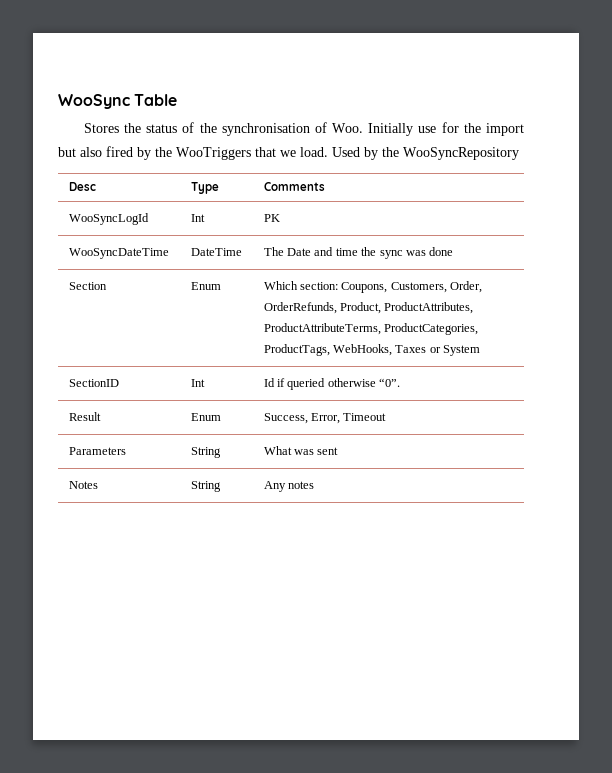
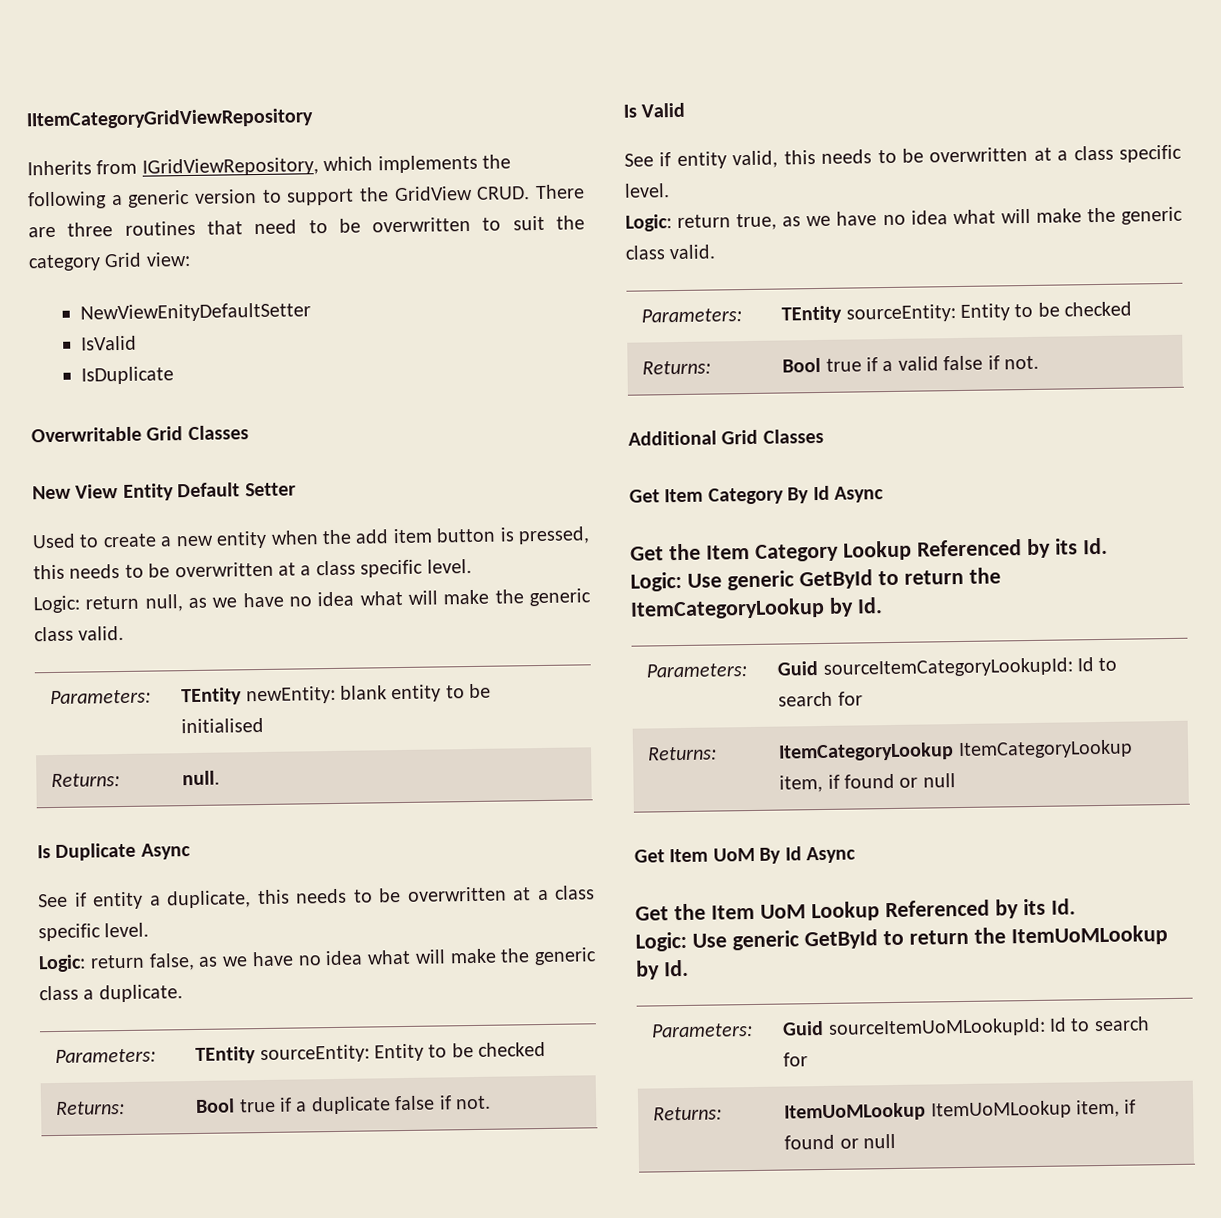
[58,94,178,109] [83,122,524,136] [58,146,519,160] [68,182,96,191] [190,182,219,194] [263,182,325,191] [68,213,149,225] [190,214,205,222] [263,214,280,222] [68,248,169,259] [190,248,242,256] [263,247,454,259] [68,282,107,290] [190,282,221,290] [263,281,483,293] [263,302,474,314] [263,323,479,335] [263,344,481,356] [68,379,119,387] [190,379,205,387] [263,378,401,390] [68,412,101,421] [190,413,221,421] [263,413,387,424] [68,447,126,455] [190,447,221,458] [263,446,339,455] [68,481,98,489] [190,481,221,492] [263,481,315,492] WooSync Table // Stores the status of the synchronisation of Woo. Initially use for the import but also fired by the WooTriggers that we load. Used by the WooSyncRepository // Desc | Type | Comments // WooSyncLogId | Int | PK // WooSyncDateTime | DateTime | The Date and time the sync was done // Section | Enum | Which section: Coupons, Customers, Order, OrderRefunds, Product, ProductAttributes, ProductAttributeTerms, ProductCategories, ProductTags, WebHooks, Taxes or System // SectionID | Int | Id if queried otherwise “0”. // Result | Enum | Success, Error, Timeout // Parameters | String | What was sent // Notes | String | Any notes -> [26,108,314,130] [27,154,511,177] [27,184,585,210] [28,215,585,238] [28,251,191,272] [79,302,311,323] [80,335,137,351] [80,366,174,385] [31,425,249,443] [32,482,296,501] [32,526,591,549] [33,558,472,580] [33,588,591,614] [34,625,125,642] [50,689,152,705] [181,683,492,706] [181,717,265,734] [51,773,121,788] [182,770,221,786] [37,842,191,861] [38,885,595,910] [38,922,150,942] [38,947,597,973] [39,984,183,1003] [55,1048,157,1063] [195,1041,547,1064] [55,1100,126,1115] [195,1095,492,1115] [623,102,686,118] [624,144,1182,170] [624,183,670,198] [625,206,1183,232] [625,244,716,260] [641,308,743,323] [781,301,1133,324] [642,360,712,375] [782,355,1040,373] [628,428,824,446] [629,485,884,505] [630,537,1108,562] [630,567,1001,592] [630,597,883,620] [646,663,748,678] [777,657,1118,678] [778,691,863,707] [647,746,718,761] [778,739,1133,762] [779,773,956,793] [634,846,856,864] [635,898,1076,922] [635,925,1168,952] [636,959,689,980] [651,1023,754,1038] [782,1016,1150,1038] [783,1052,809,1067] [653,1106,723,1121] [784,1099,1137,1122] [784,1133,897,1150] IItemCategoryGridViewRepository // Inherits from IGridViewRepository, which implements the following a generic version to support the GridView CRUD. There are three routines that need to be overwritten to suit the category Grid view: // NewViewEnityDefaultSetter // IsValid // IsDuplicate // Overwritable Grid Classes // New View Entity Default Setter // Used to create a new entity when the add item button is pressed, this needs to be overwritten at a class specific level. // Logic: return null, as we have no idea what will make the generic class valid. // Parameters: | TEntity newEntity: blank entity to be initialised // Returns: | null. // Is Duplicate Async // See if entity a duplicate, this needs to be overwritten at a class specific level. // Logic: return false, as we have no idea what will make the generic class a duplicate. // Parameters: | TEntity sourceEntity: Entity to be checked // Returns: | Bool true if a duplicate false if not. // Is Valid // See if entity valid, this needs to be overwritten at a class specific level. // Logic: return true, as we have no idea what will make the generic class valid. // Parameters: | TEntity sourceEntity: Entity to be checked // Returns: | Bool true if a valid false if not. // Additional Grid Classes // Get Item Category By Id Async // Get the Item Category Lookup Referenced by its Id. // Logic: Use generic GetById to return the ItemCategoryLookup by Id. // Parameters: | Guid sourceItemCategoryLookupId: Id to search for // Returns: | ItemCategoryLookup ItemCategoryLookup item, if found or null // Get Item UoM By Id Async // Get the Item UoM Lookup Referenced by its Id. // Logic: Use generic GetById to return the ItemUoMLookup by Id. // Parameters: | Guid sourceItemUoMLookupId: Id to search for // Returns: | ItemUoMLookup ItemUoMLookup item, if found or null

